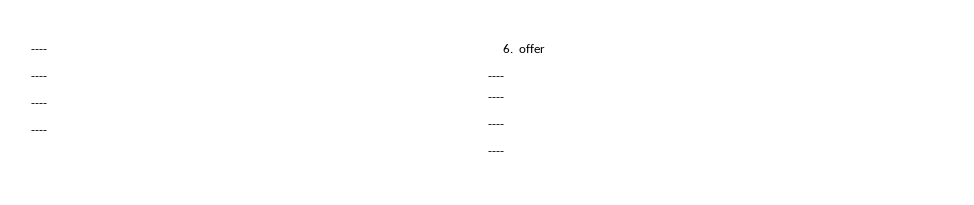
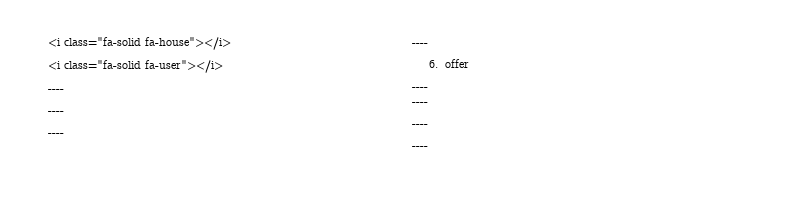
(31, 51) none -> [48,37,231,50] [48,60,223,73] <i class="fa-solid fa-house"></i> // <i class="fa-solid fa-user"></i> //

